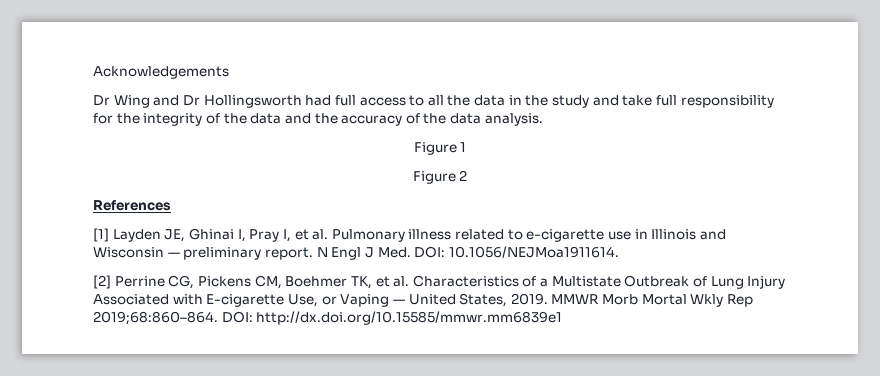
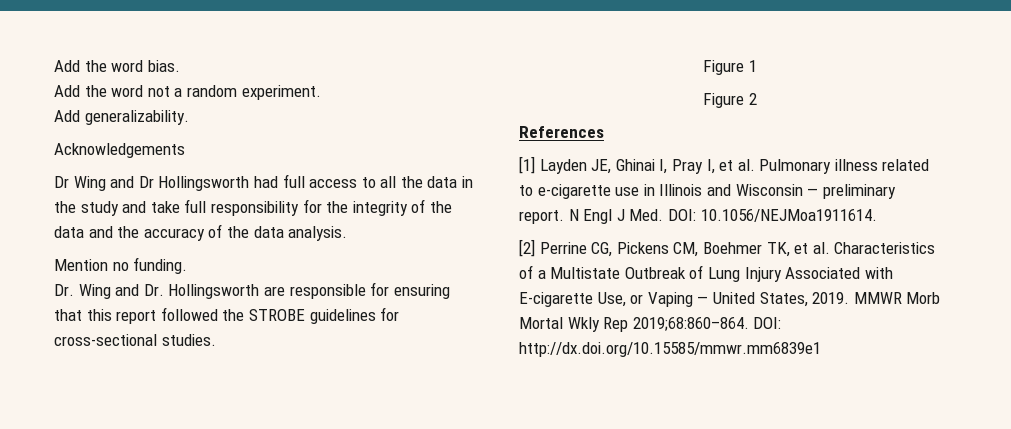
(93, 72) none -> [54,60,180,72] [54,85,321,100] [54,110,189,125] Add the word bias. // Add the word not a random experiment. // Add generalizability. //
(543, 119) none -> [54,257,188,274] [54,282,450,299] [54,307,400,324] [54,334,216,346] // Mention no funding. // Dr. Wing and Dr. Hollingsworth are responsible for ensuring that this report followed the STROBE guidelines for cross-sectional studies.

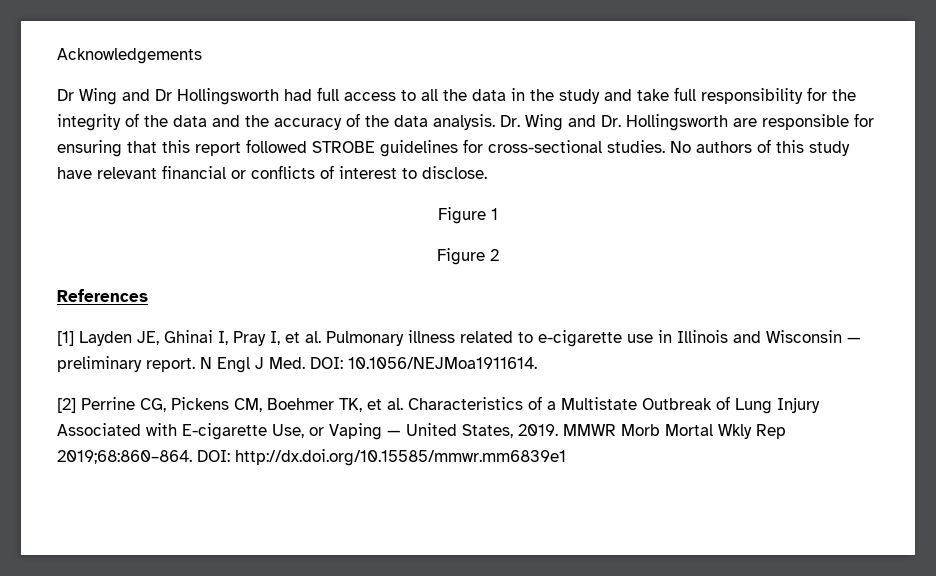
[54,60,180,72] [54,85,321,100] [54,110,189,125] Add the word bias. // Add the word not a random experiment. // Add generalizability. // -> (57, 56) none
[54,257,188,274] // Mention no funding. // -> (495, 122) none
[222,309,245,321] the -> (307, 146) none
(216, 340) none -> [670,139,850,156] [57,165,487,179] No authors of this study have relevant financial or conflicts of interest to disclose.

